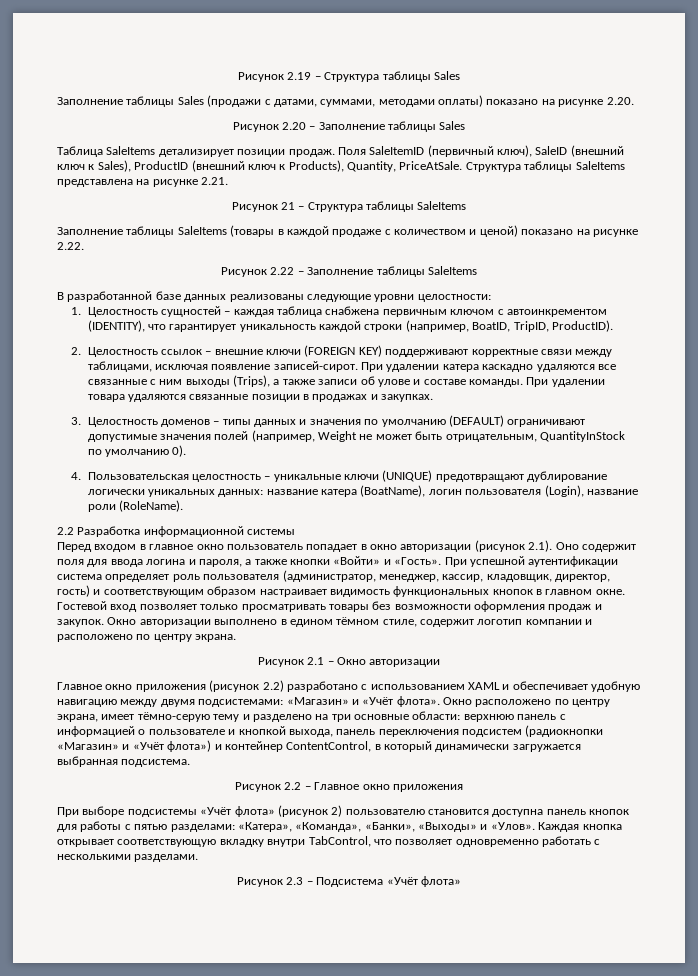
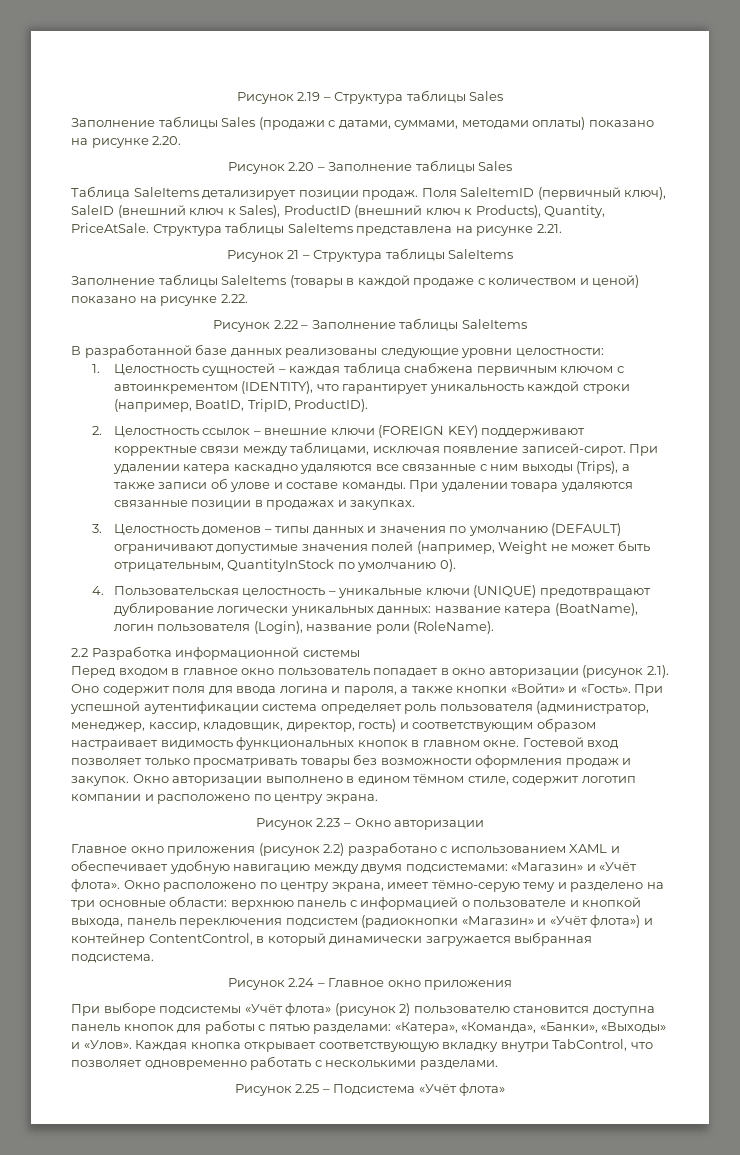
[307,657,325,665] 2.1 -> [316,818,341,827] 2.23
[284,782,302,790] 2.2 -> [288,978,315,987] 2.24
[286,877,304,885] 2.3 -> [295,1084,320,1093] 2.25

